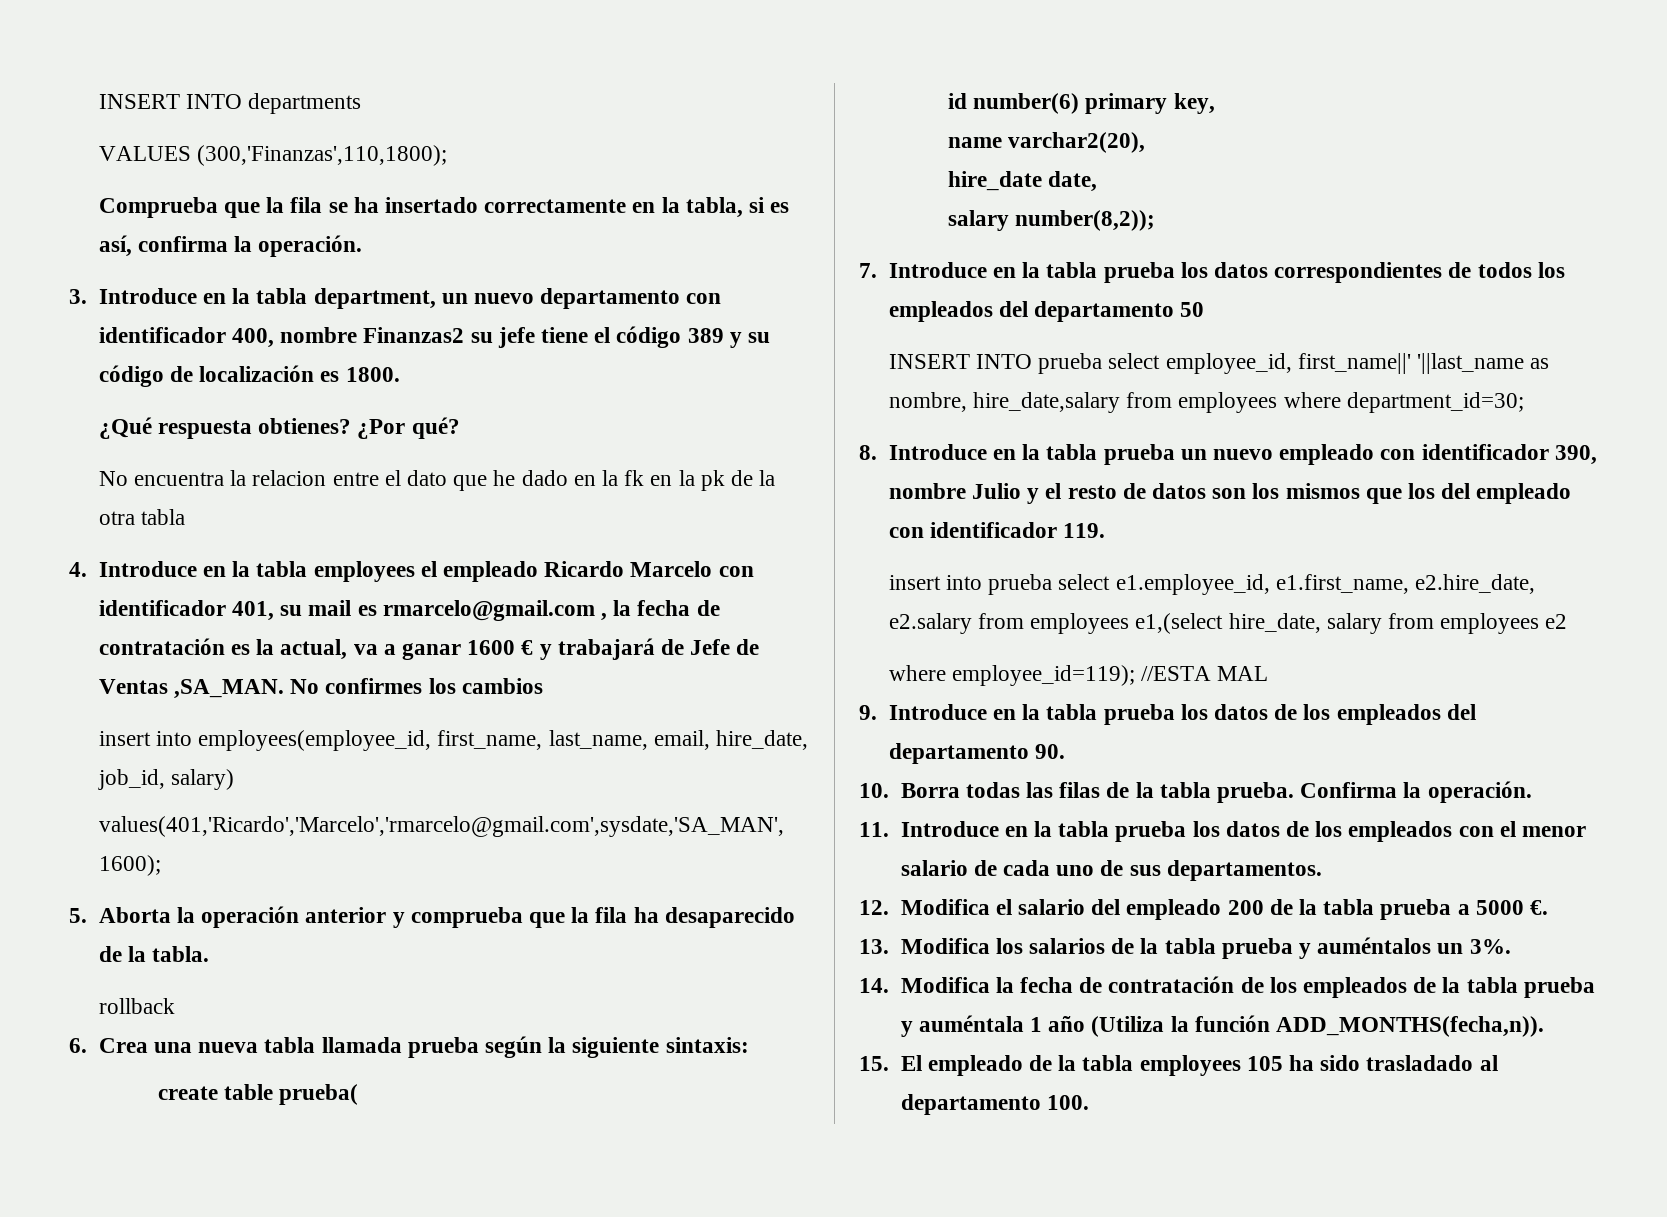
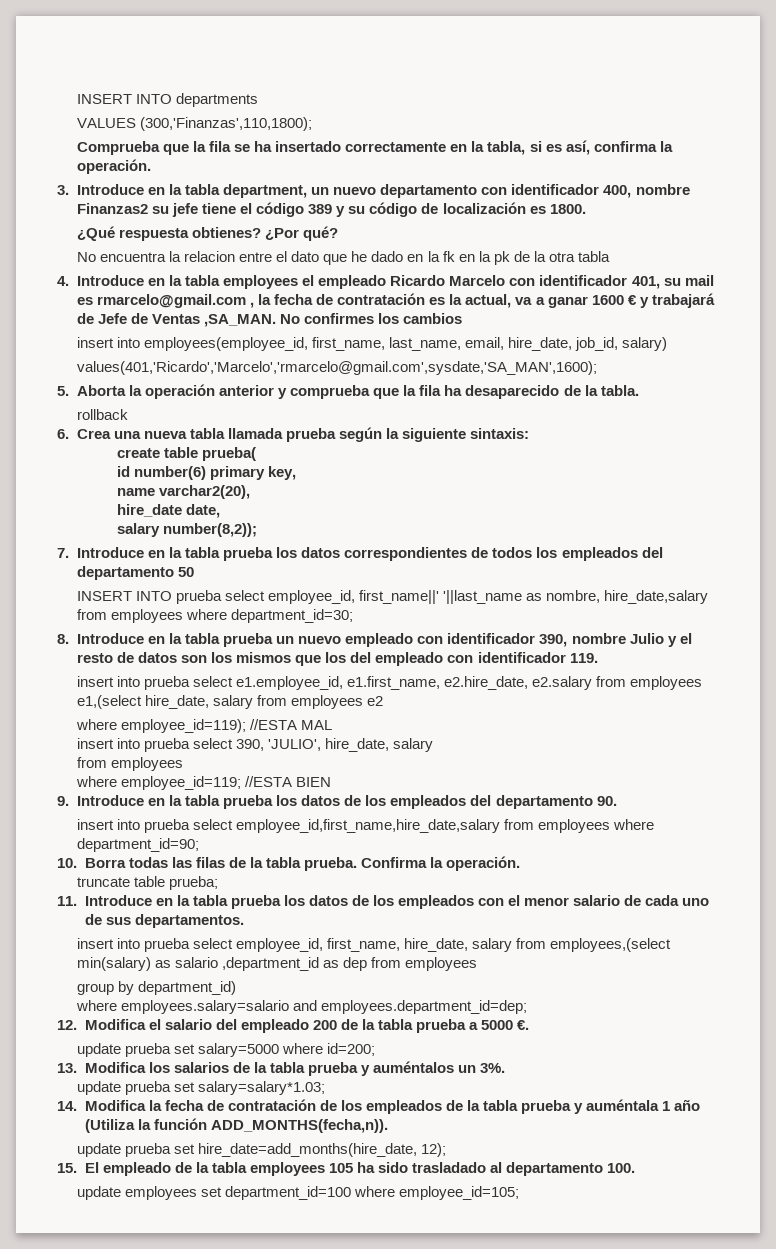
(1269, 673) none -> [76,738,434,752] [76,757,184,771] [75,776,332,790] // insert into prueba select 390, 'JULIO', hire_date, salary // from employees // where employee_id=119; //ESTA BIEN
(1065, 751) none -> [76,819,655,833] [76,838,199,852] // insert into prueba select employee_id,first_name,hire_date,salary from employees where department_id=90;
(1532, 792) none -> [76,876,219,890] // truncate table prueba;
(1322, 870) none -> [76,938,672,952] [76,957,478,971] [76,981,237,995] [75,1000,528,1014] // insert into prueba select employee_id, first_name, hire_date, salary from employees,(select min(salary) as salario ,department_id as dep from employees // group by department_id) // where employees.salary=salario and employees.department_id=dep;
(1549, 907) none -> [76,1043,376,1057] // update prueba set salary=5000 where id=200;
(1511, 946) none -> [76,1081,326,1095] // update prueba set salary=salary*1.03;
(1544, 1026) none -> [76,1143,447,1157] // update prueba set hire_date=add_months(hire_date, 12);
(1089, 1102) none -> [76,1186,520,1200] // update employees set department_id=100 where employee_id=105;

